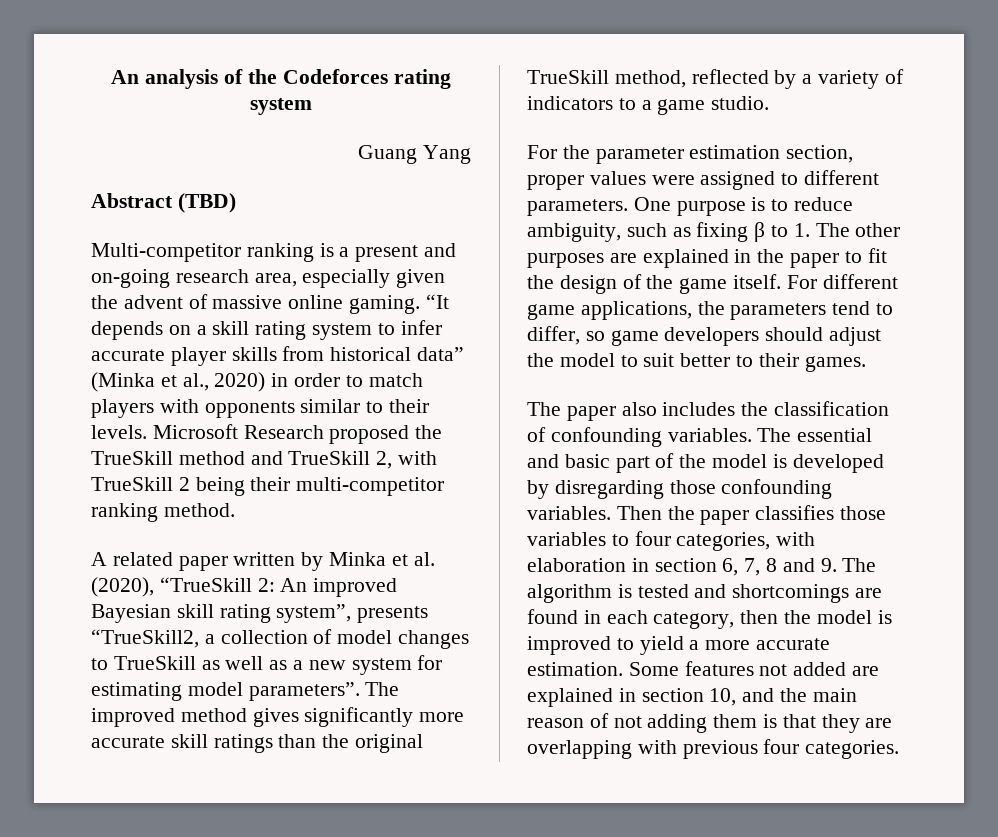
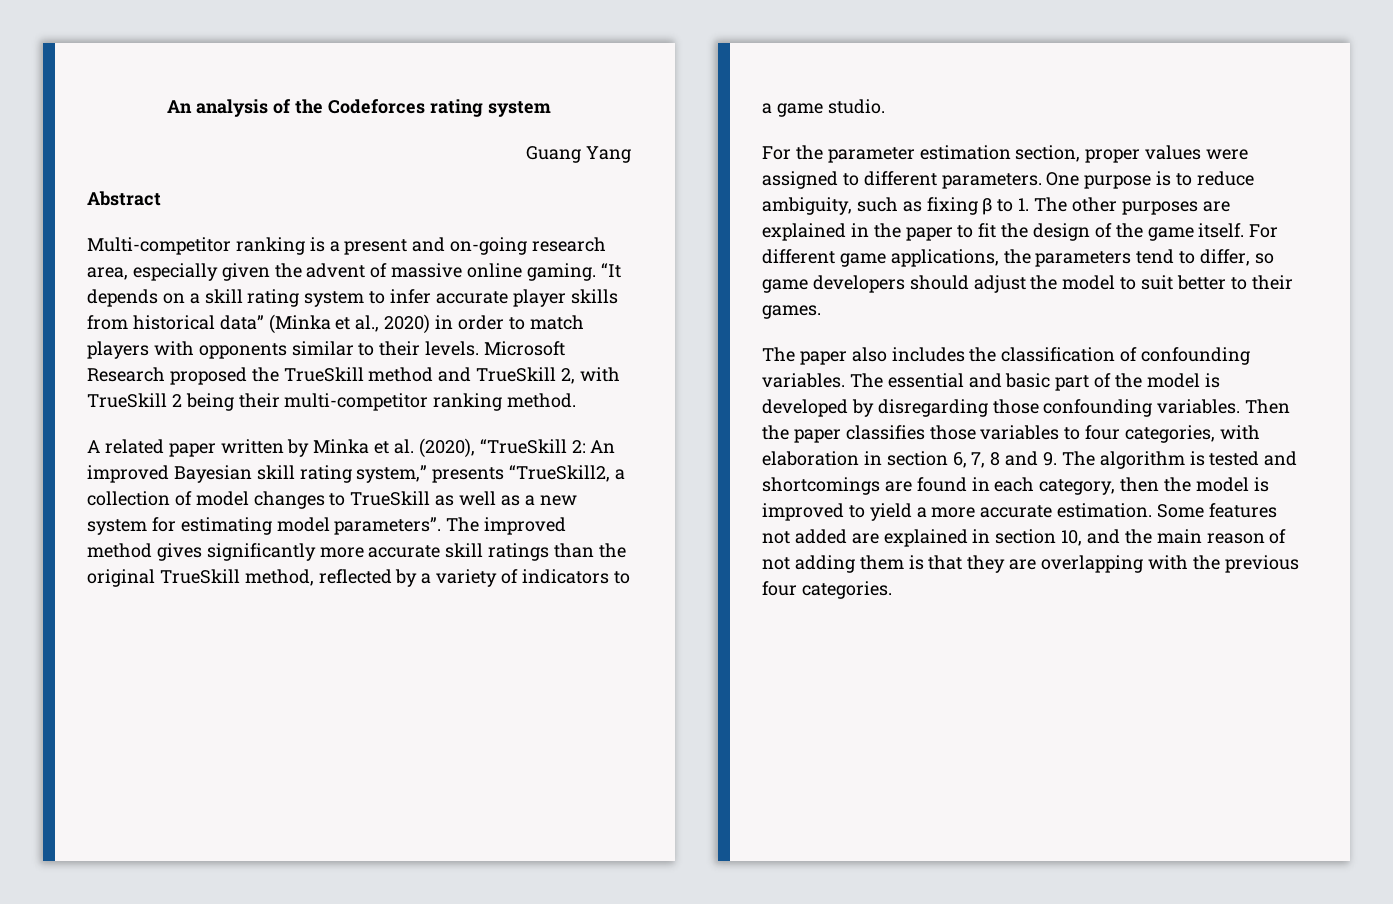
[177,193,236,213] (TBD) -> (161, 198) none
[276,604,352,623] system”, -> [356,465,428,483] system,”
(677, 747) none -> [1192,555,1220,570] the

